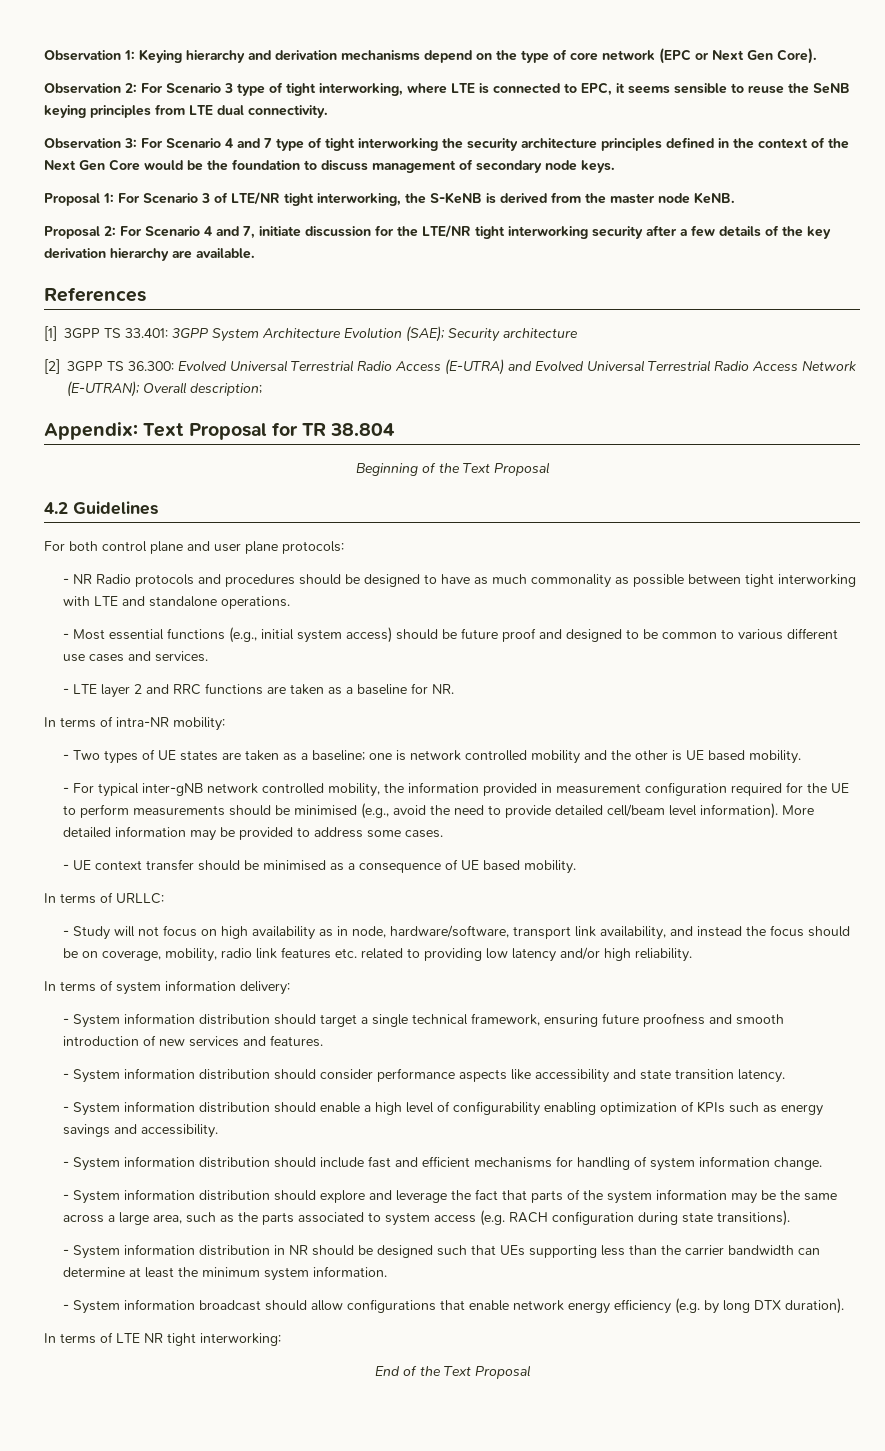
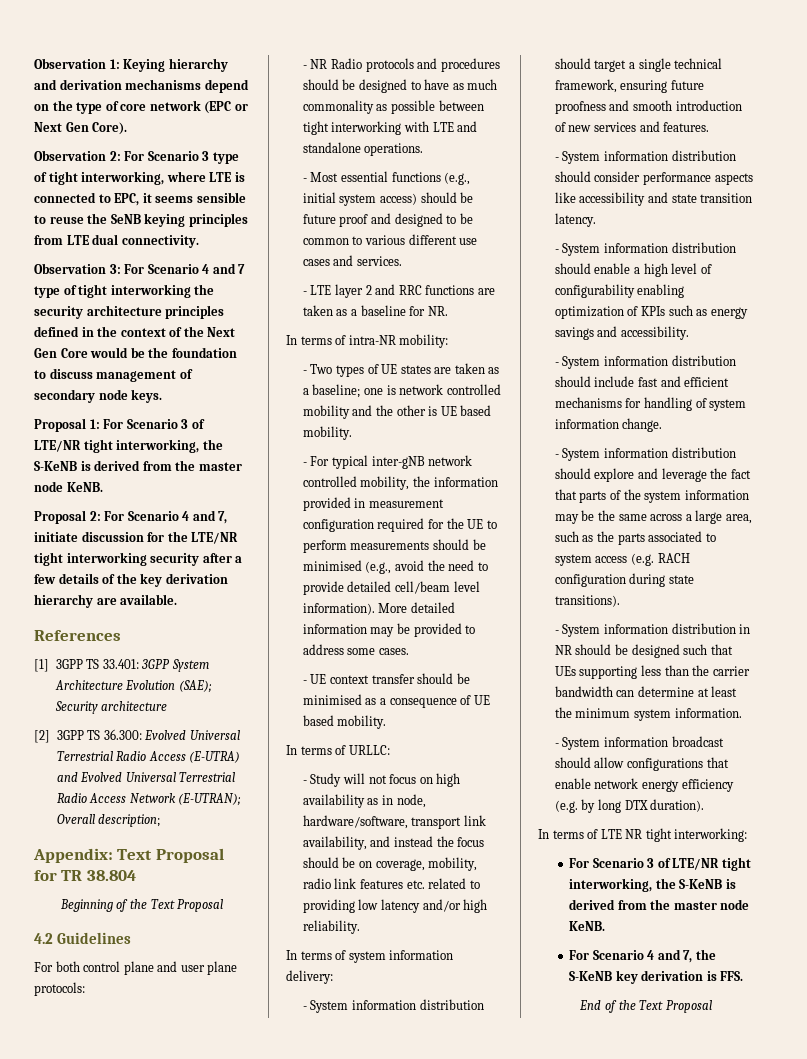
(281, 1339) none -> [569,857,751,871] [569,878,736,892] [569,899,750,910] [569,921,606,931] [569,949,716,963] [569,970,744,984] // For Scenario 3 of LTE/NR tight interworking, the S-KeNB is derived from the master node KeNB. // For Scenario 4 and 7, the S-KeNB key derivation is FFS.

